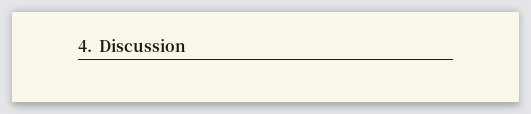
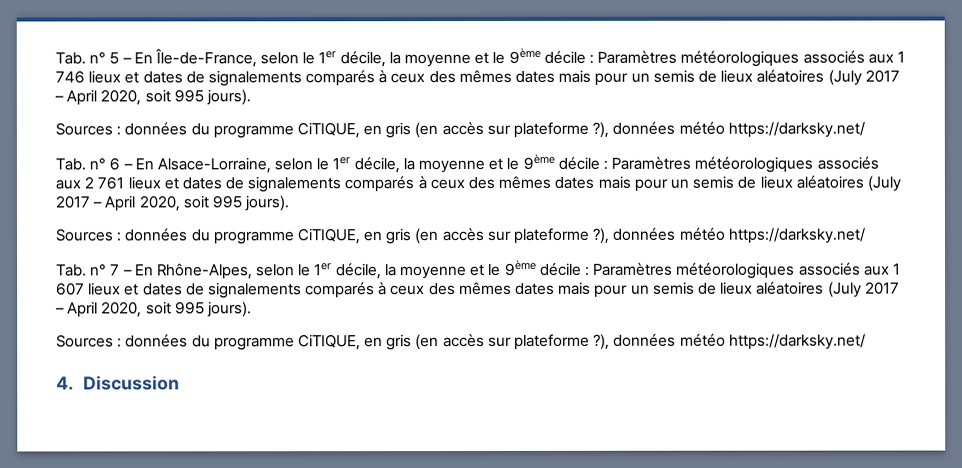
(78, 46) none -> [55,47,905,68] [55,69,900,87] [54,89,251,106] [55,121,865,139] [55,153,879,174] [55,175,901,193] [55,195,290,212] [55,227,866,245] [56,259,901,280] [56,281,900,299] [55,301,252,318] [56,333,866,351] Tab. n° 5 – En Île-de-France, selon le 1er décile, la moyenne et le 9ème décile : Paramètres météorologiques associés aux 1 746 lieux et dates de signalements comparés à ceux des mêmes dates mais pour un semis de lieux aléatoires (July 2017 – April 2020, soit 995 jours). // Sources : données du programme CiTIQUE, en gris (en accès sur plateforme ?), données météo https://darksky.net/ // Tab. n° 6 – En Alsace-Lorraine, selon le 1er décile, la moyenne et le 9ème décile : Paramètres météorologiques associés aux 2 761 lieux et dates de signalements comparés à ceux des mêmes dates mais pour un semis de lieux aléatoires (July 2017 – April 2020, soit 995 jours). // Sources : données du programme CiTIQUE, en gris (en accès sur plateforme ?), données météo https://darksky.net/ // Tab. n° 7 – En Rhône-Alpes, selon le 1er décile, la moyenne et le 9ème décile : Paramètres météorologiques associés aux 1 607 lieux et dates de signalements comparés à ceux des mêmes dates mais pour un semis de lieux aléatoires (July 2017 – April 2020, soit 995 jours). // Sources : données du programme CiTIQUE, en gris (en accès sur plateforme ?), données météo https://darksky.net/ //

